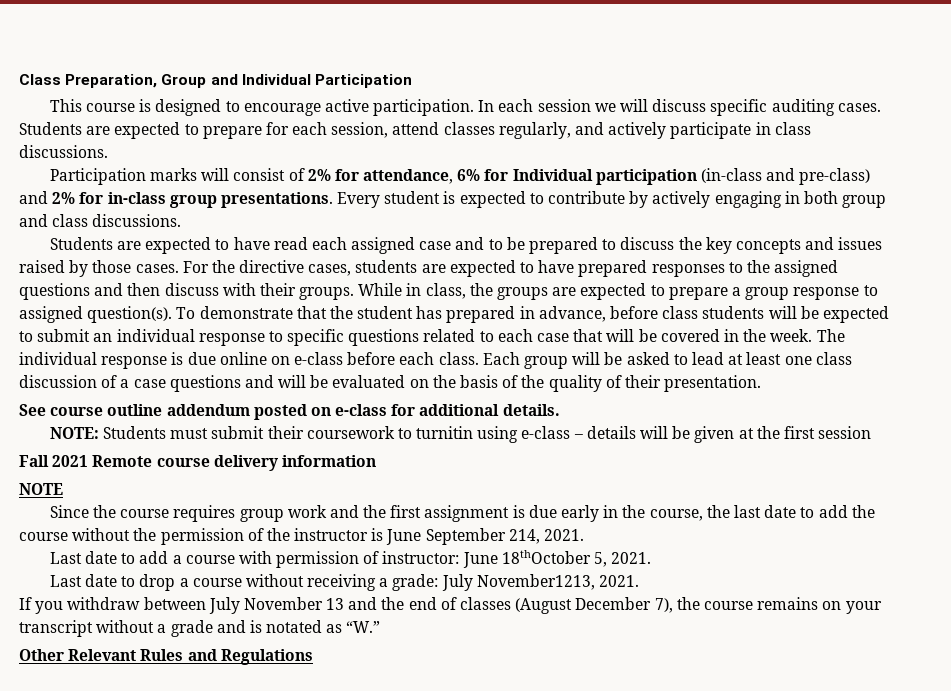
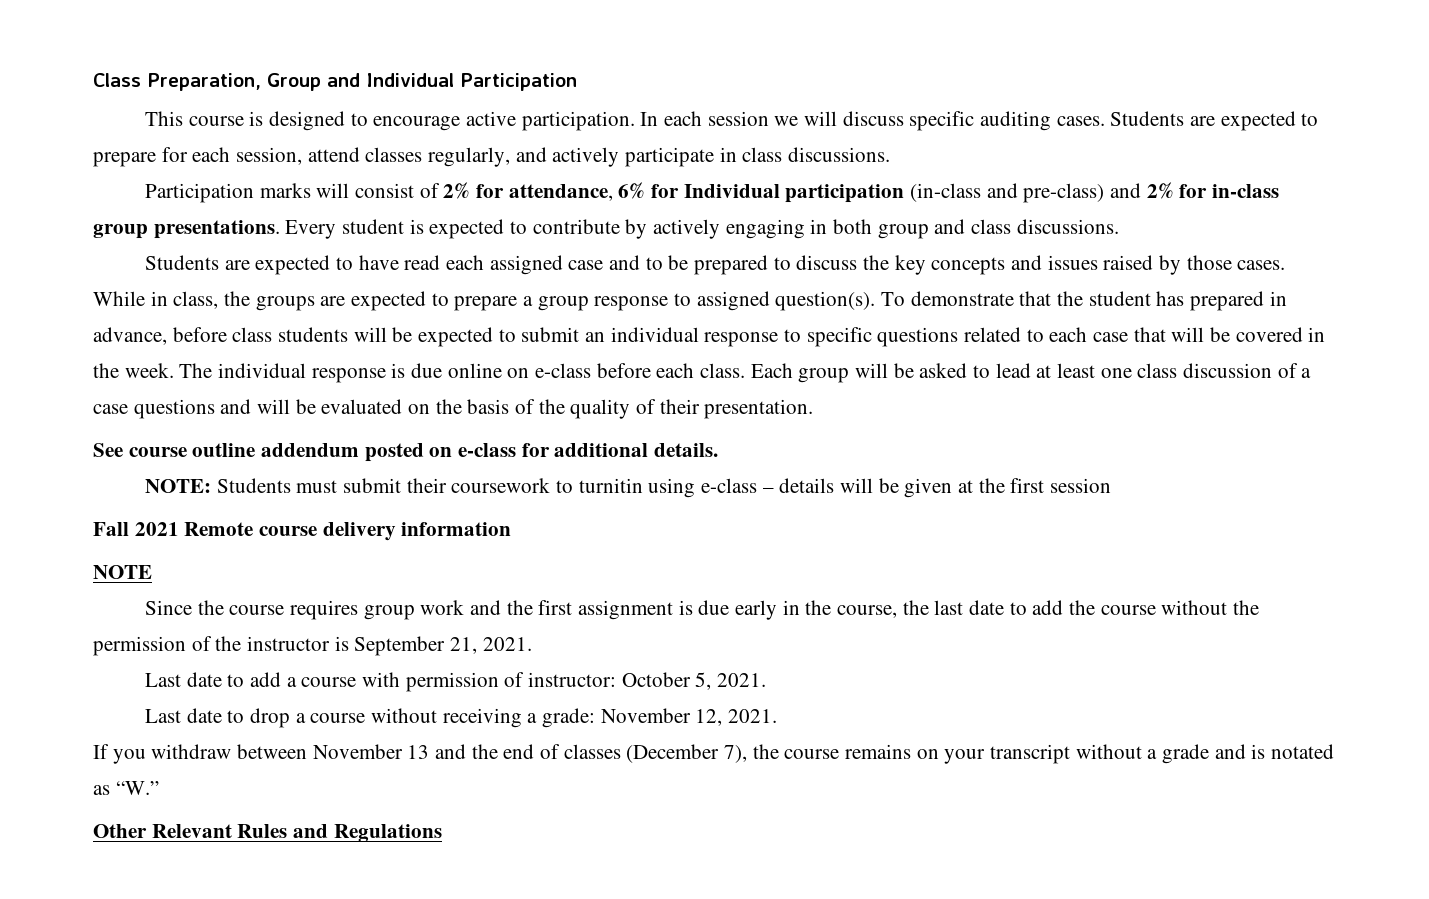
[182,260,839,277] [19,283,355,300] For the directive cases, students are expected to have prepared responses to the assigned questions and then discuss with their groups. -> (1286, 265) none
[386,528,540,545] June September 214, -> [354,636,478,656] September 21,
[462,550,591,568] June 18thOctober -> [621,672,691,687] October
[441,574,595,591] July November1213, -> [600,708,723,726] November 12,
[208,597,240,614] July -> (308, 751) none
[515,597,652,614] (August December -> [626,744,720,763] (December

